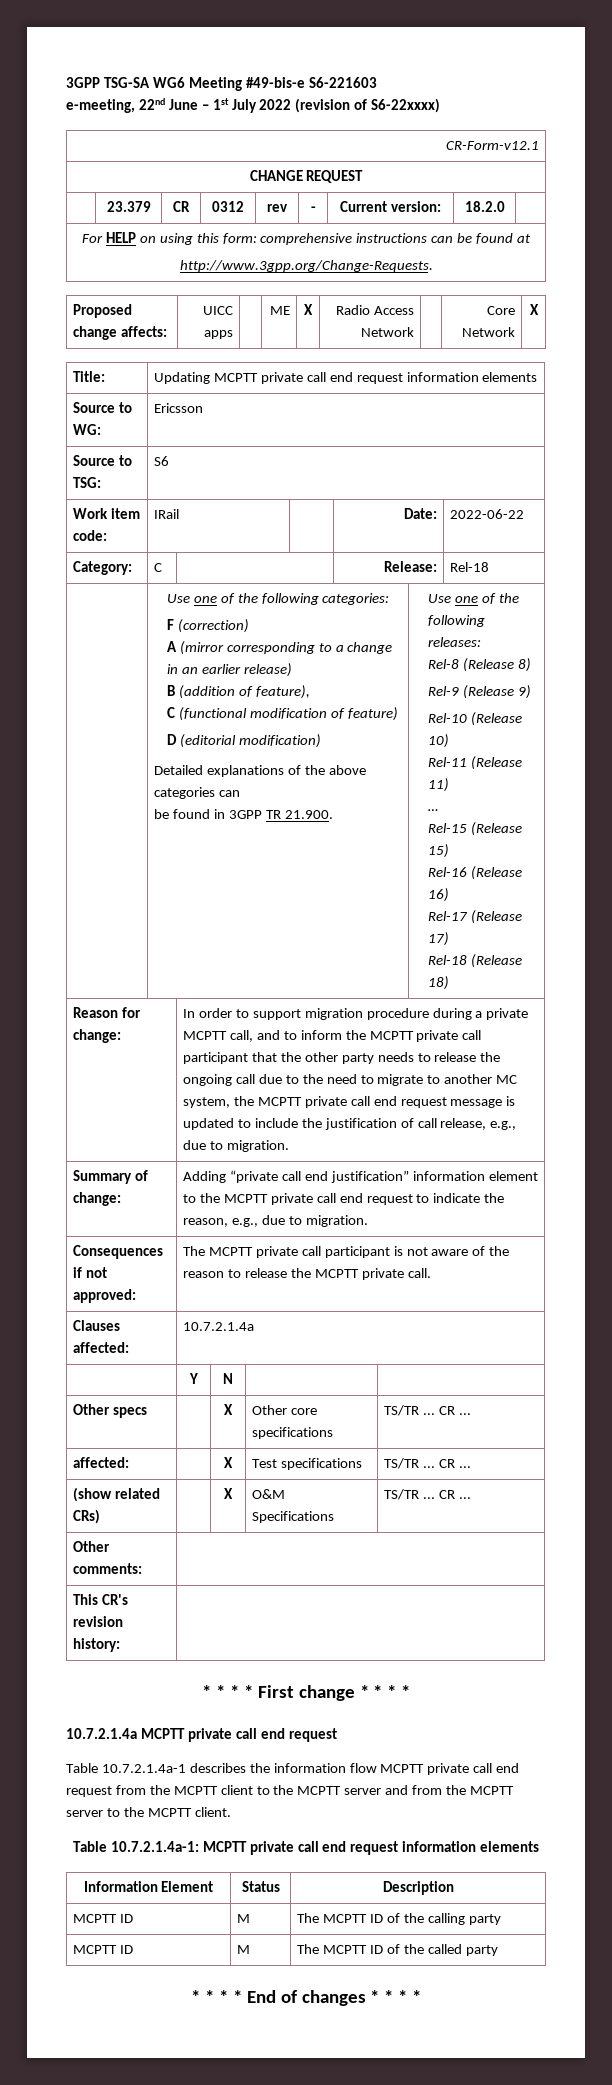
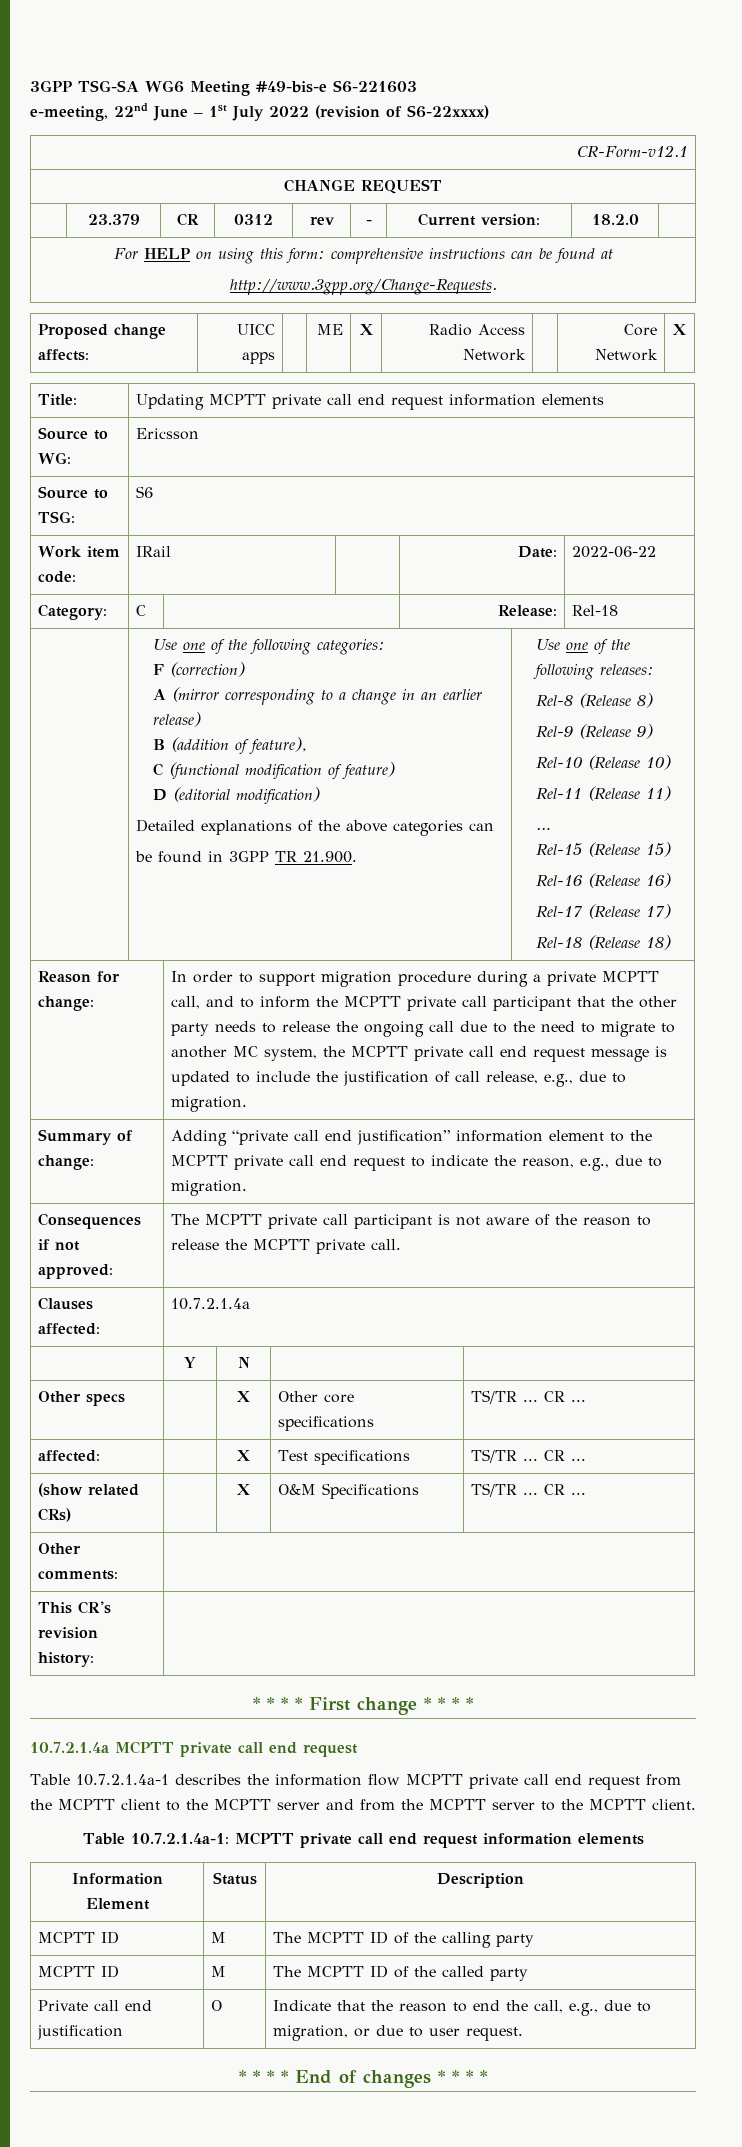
(498, 1950) none -> [38,2000,153,2011] [37,2025,124,2040] [211,2000,223,2011] [273,2000,652,2016] [273,2025,524,2041] // Private call end justification | O | Indicate that the reason to end the call, e.g., due to migration, or due to user request.

